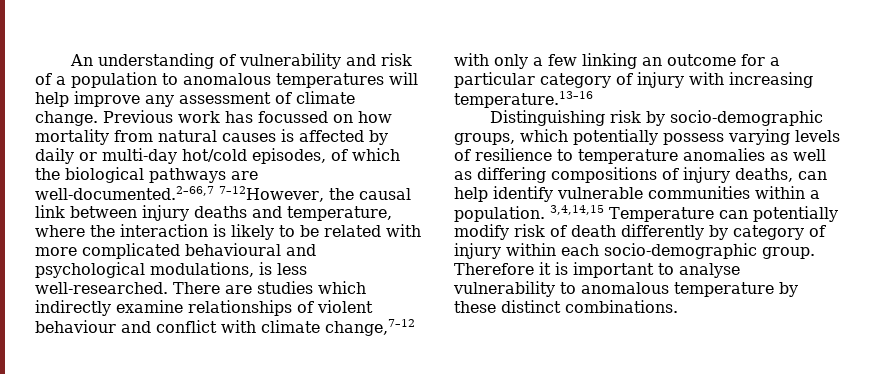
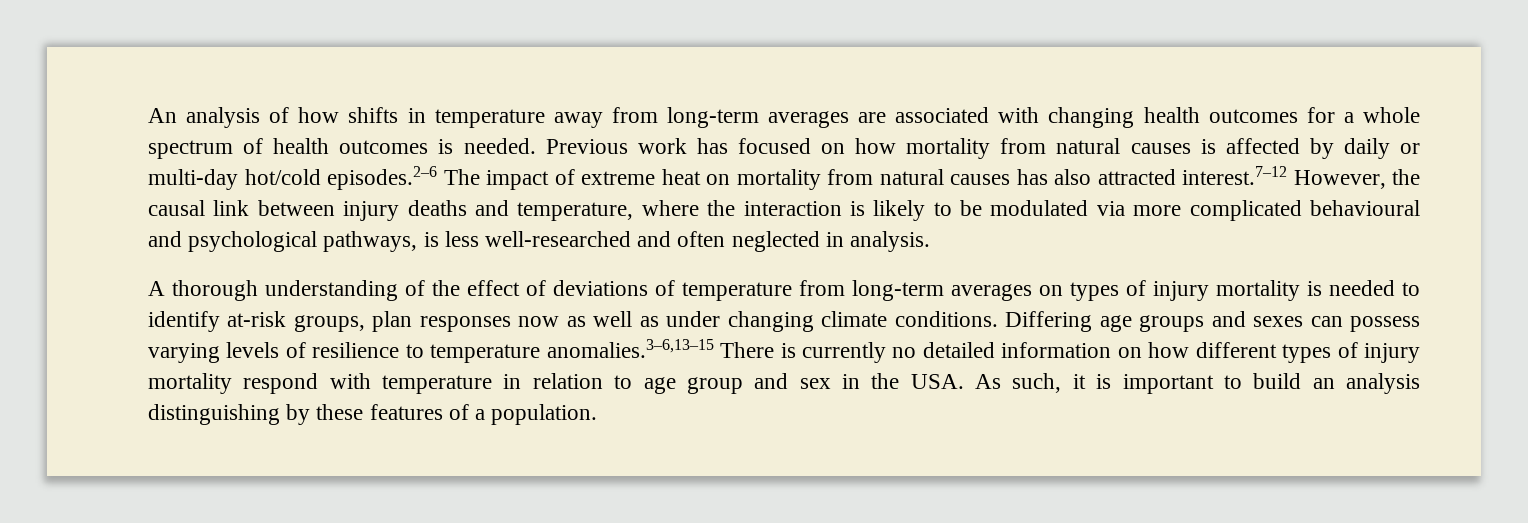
[97,53,412,69] [35,72,418,88] [35,91,355,107] [35,111,98,126] understanding of vulnerability and risk of a population to anomalous temperatures will help improve any assessment of climate change. -> [186,107,1420,128] [148,138,536,159] analysis of how shifts in temperature away from long-term averages are associated with changing health outcomes for a whole spectrum of health outcomes is needed.
[258,111,328,123] focussed -> [737,138,811,154] focused
[252,148,400,164] [35,167,258,183] [35,186,324,202] episodes, of which the biological pathways are well-documented.2–66,7 7–12However, -> [327,166,1386,190] episodes.2–6 The impact of extreme heat on mortality from natural causes has also attracted interest.7–12 However,
[324,224,421,237] related with -> [990,200,1125,216] modulated via
[150,262,254,277] modulations, -> [323,231,418,252] pathways,
[35,281,366,294] [35,300,373,316] [35,319,415,336] [454,53,780,69] [454,72,813,88] [454,91,593,108] [489,110,823,126] [454,129,658,145] well-researched. There are studies which indirectly examine relationships of violent behaviour and conflict with climate change,7–12 with only a few linking an outcome for a particular category of injury with increasing temperature.13–16 // Distinguishing risk by socio-demographic groups, which potentially -> [485,231,931,252] [148,280,1420,301] [148,311,1343,332] well-researched and often neglected in analysis. // A thorough understanding of the effect of deviations of temperature from long-term averages on types of injury mortality is needed to identify at-risk groups, plan responses now as well as under changing climate conditions. Differing age groups and sexes can
[683,148,826,161] [454,167,827,183] [454,186,820,202] [454,205,838,222] [454,224,826,240] [454,243,815,259] [454,262,740,278] [453,281,798,297] [454,300,678,313] anomalies as well as differing compositions of injury deaths, can help identify vulnerable communities within a population. 3,4,14,15 Temperature can potentially modify risk of death differently by category of injury within each socio-demographic group. Therefore it is important to analyse vulnerability to anomalous temperature by these distinct combinations. -> [546,339,1420,363] [148,373,1420,394] [148,404,598,425] anomalies.3–6,13–15 There is currently no detailed information on how different types of injury mortality respond with temperature in relation to age group and sex in the USA. As such, it is important to build an analysis distinguishing by these features of a population.

